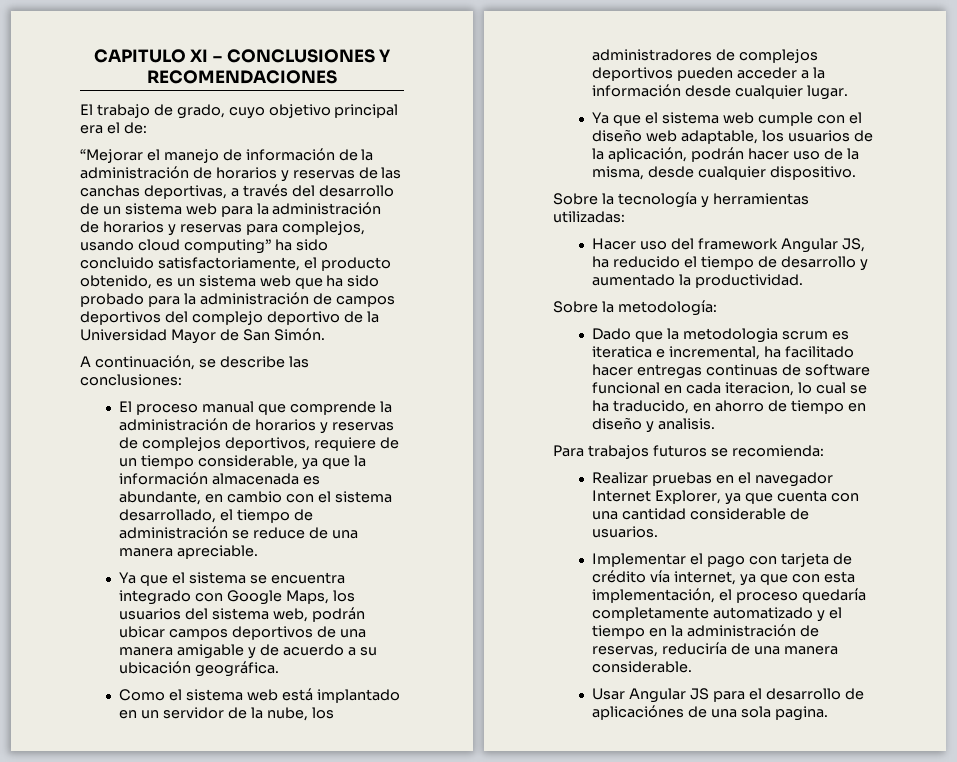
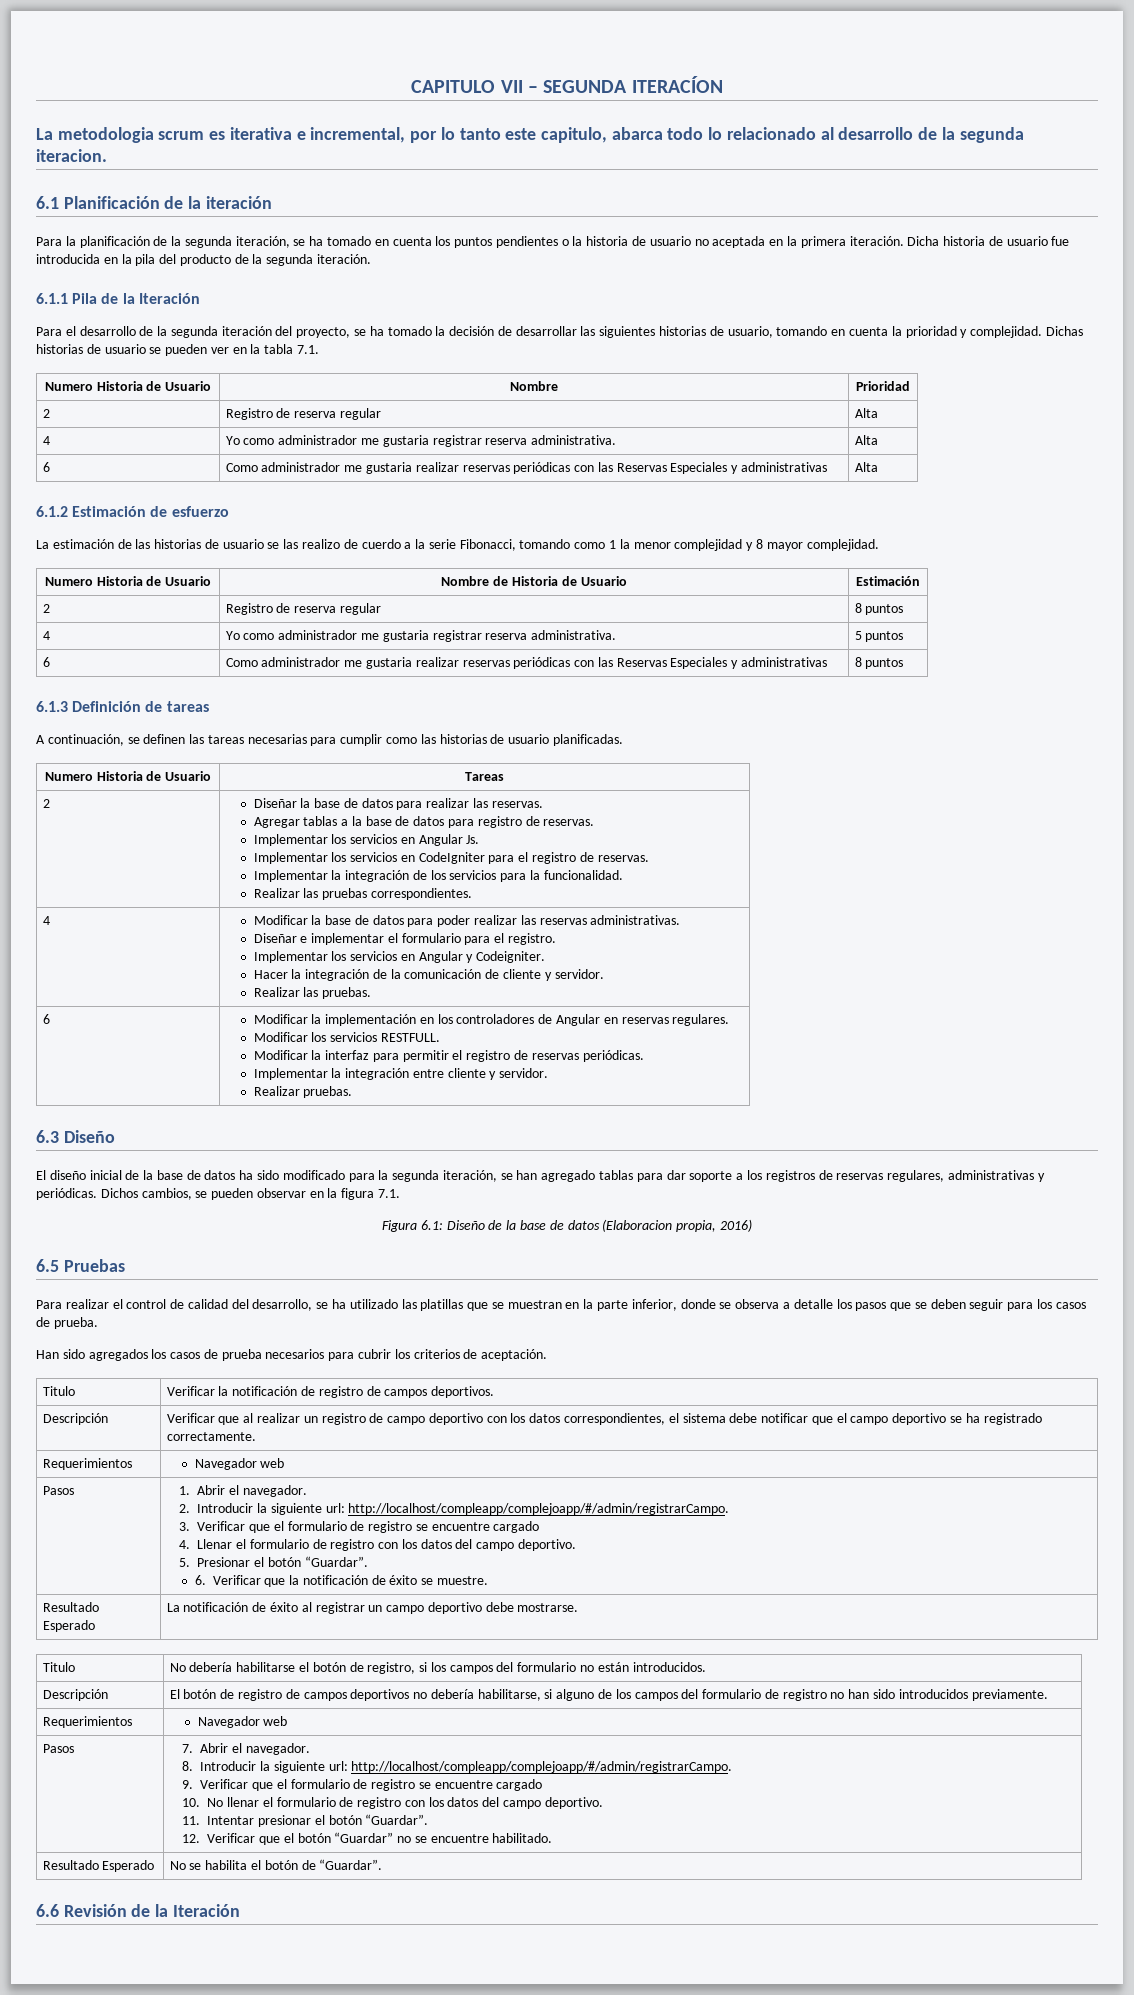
[190,49,392,63] [147,70,337,84] [80,104,399,119] [80,122,147,134] [80,148,374,163] [80,166,402,182] [80,184,394,199] [80,202,382,217] [80,221,365,236] [80,239,328,254] [80,257,391,271] [80,275,380,289] [80,292,395,307] [80,311,379,325] [80,328,325,344] [80,355,309,370] [80,374,182,386] [119,401,393,415] [119,418,395,434] [119,437,400,451] [119,455,367,470] [119,472,321,485] [119,491,393,505] [119,509,314,523] [119,526,359,539] [119,545,259,559] [119,572,346,586] [119,590,356,605] [119,607,366,622] [119,626,367,640] [119,644,377,659] [119,661,280,677] [119,688,401,703] [119,707,334,721] [592,49,819,63] [592,67,826,81] [592,84,849,100] [592,112,862,126] [592,129,874,144] [592,147,859,162] [592,166,857,180] [553,192,809,208] [553,211,625,223] [592,238,866,253] [592,256,868,271] [592,274,804,288] [553,300,717,316] [592,328,850,343] [592,346,855,360] [592,364,871,379] [592,382,867,396] [592,400,866,414] [592,417,716,433] [553,445,824,459] [592,472,834,487] [592,490,860,505] [592,508,810,520] [592,526,659,538] [592,553,853,568] [592,570,855,586] [592,588,867,603] [592,607,843,622] [592,624,820,639] [592,642,839,657] [592,661,693,673] [592,688,864,703] [592,705,829,721] XI – CONCLUSIONES Y RECOMENDACIONES // El trabajo de grado, cuyo objetivo principal era el de: // “Mejorar el manejo de información de la administración de horarios y reservas de las canchas deportivas, a través del desarrollo de un sistema web para la administración de horarios y reservas para complejos, usando cloud computing” ha sido concluido satisfactoriamente, el producto obtenido, es un sistema web que ha sido probado para la administración de campos deportivos del complejo deportivo de la Universidad Mayor de San Simón. // A continuación, se describe las conclusiones: // El proceso manual que comprende la administración de horarios y reservas de complejos deportivos, requiere de un tiempo considerable, ya que la información almacenada es abundante, en cambio con el sistema desarrollado, el tiempo de administración se reduce de una manera apreciable. // Ya que el sistema se encuentra integrado con Google Maps, los usuarios del sistema web, podrán ubicar campos deportivos de una manera amigable y de acuerdo a su ubicación geográfica. // Como el sistema web está implantado en un servidor de la nube, los administradores de complejos deportivos pueden acceder a la información desde cualquier lugar. // Ya que el sistema web cumple con el diseño web adaptable, los usuarios de la aplicación, podrán hacer uso de la misma, desde cualquier dispositivo. // Sobre la tecnología y herramientas utilizadas: // Hacer uso del framework Angular JS, ha reducido el tiempo de desarrollo y aumentado la productividad. // Sobre la metodología: // Dado que la metodologia scrum es iteratica e incremental, ha facilitado hacer entregas continuas de software funcional en cada iteracion, lo cual se ha traducido, en ahorro de tiempo en diseño y analisis. // Para trabajos futuros se recomienda: // Realizar pruebas en el navegador Internet Explorer, ya que cuenta con una cantidad considerable de usuarios. // Implementar el pago con tarjeta de crédito vía internet, ya que con esta implementación, el proceso quedaría completamente automatizado y el tiempo en la administración de reservas, reduciría de una manera considerable. // Usar Angular JS para el desarrollo de aplicaciónes de una sola pagina. -> [500,76,723,93] [36,127,1024,143] [36,149,107,162] [36,196,272,209] [36,236,1070,248] [36,254,372,266] [36,293,200,304] [36,326,1083,338] [36,344,320,356] [44,381,212,391] [510,381,558,391] [856,381,910,391] [42,409,50,418] [225,408,381,420] [854,408,878,418] [42,436,50,445] [225,435,617,447] [854,435,878,445] [42,462,50,472] [225,462,827,474] [854,462,878,472] [36,506,229,517] [36,539,879,551] [44,576,212,586] [441,576,627,586] [856,576,920,586] [42,604,50,613] [225,603,381,615] [854,603,904,615] [42,631,50,640] [225,630,617,642] [854,631,904,642] [42,657,50,667] [225,657,827,669] [854,657,904,669] [36,701,209,712] [36,734,623,746] [44,771,212,781] [465,772,504,781] [42,799,50,808] [253,798,543,810] [253,816,595,828] [253,834,480,846] [253,852,649,864] [253,870,623,882] [253,888,472,900] [42,916,50,925] [253,915,681,927] [253,933,557,945] [253,951,546,963] [253,969,604,981] [253,987,372,999] [42,1014,50,1024] [253,1014,730,1026] [253,1032,440,1042] [253,1050,644,1062] [253,1068,549,1080] [253,1086,353,1098] [36,1130,115,1143] [36,1170,1045,1182] [36,1188,401,1200] [382,1219,752,1232] [36,1259,125,1272] [36,1299,1086,1311] [36,1317,98,1329] [36,1349,548,1361] [42,1386,75,1396] [166,1386,495,1398] [42,1413,108,1425] [166,1413,1042,1425] [166,1432,256,1441] [42,1458,132,1470] [194,1458,285,1470] [42,1486,74,1495] [179,1485,307,1497] [179,1503,730,1515] [179,1521,540,1533] [179,1539,576,1551] [179,1556,368,1567] [194,1575,489,1587] [42,1602,99,1612] [42,1620,95,1632] [166,1602,579,1614] [42,1662,75,1672] [169,1662,706,1674] [42,1689,108,1701] [169,1689,1048,1701] [42,1716,132,1728] [197,1716,288,1728] [42,1744,74,1753] [182,1743,310,1755] [182,1761,733,1773] [182,1779,543,1791] [182,1797,603,1809] [182,1814,429,1827] [182,1832,553,1845] [42,1860,155,1872] [169,1859,383,1870] [36,1904,240,1917] VII – SEGUNDA ITERACÍON // La metodologia scrum es iterativa e incremental, por lo tanto este capitulo, abarca todo lo relacionado al desarrollo de la segunda iteracion. // 6.1 Planificación de la iteración // Para la planificación de la segunda iteración, se ha tomado en cuenta los puntos pendientes o la historia de usuario no aceptada en la primera iteración. Dicha historia de usuario fue introducida en la pila del producto de la segunda iteración. // 6.1.1 Pila de la Iteración // Para el desarrollo de la segunda iteración del proyecto, se ha tomado la decisión de desarrollar las siguientes historias de usuario, tomando en cuenta la prioridad y complejidad. Dichas historias de usuario se pueden ver en la tabla 7.1. // Numero Historia de Usuario | Nombre | Prioridad // 2 | Registro de reserva regular | Alta // 4 | Yo como administrador me gustaria registrar reserva administrativa. | Alta // 6 | Como administrador me gustaria realizar reservas periódicas con las Reservas Especiales y administrativas | Alta // 6.1.2 Estimación de esfuerzo // La estimación de las historias de usuario se las realizo de cuerdo a la serie Fibonacci, tomando como 1 la menor complejidad y 8 mayor complejidad. // Numero Historia de Usuario | Nombre de Historia de Usuario | Estimación // 2 | Registro de reserva regular | 8 puntos // 4 | Yo como administrador me gustaria registrar reserva administrativa. | 5 puntos // 6 | Como administrador me gustaria realizar reservas periódicas con las Reservas Especiales y administrativas | 8 puntos // 6.1.3 Definición de tareas // A continuación, se definen las tareas necesarias para cumplir como las historias de usuario planificadas. // Numero Historia de Usuario | Tareas // 2 | Diseñar la base de datos para realizar las reservas. // Agregar tablas a la base de datos para registro de reservas. // Implementar los servicios en Angular Js. // Implementar los servicios en CodeIgniter para el registro de reservas. // Implementar la integración de los servicios para la funcionalidad. // Realizar las pruebas correspondientes. // 4 | Modificar la base de datos para poder realizar las reservas administrativas. // Diseñar e implementar el formulario para el registro. // Implementar los servicios en Angular y Codeigniter. // Hacer la integración de la comunicación de cliente y servidor. // Realizar las pruebas. // 6 | Modificar la implementación en los controladores de Angular en reservas regulares. // Modificar los servicios RESTFULL. // Modificar la interfaz para permitir el registro de reservas periódicas. // Implementar la integración entre cliente y servidor. // Realizar pruebas. // 6.3 Diseño // El diseño inicial de la base de datos ha sido modificado para la segunda iteración, se han agregado tablas para dar soporte a los registros de reservas regulares, administrativas y periódicas. Dichos cambios, se pueden observar en la figura 7.1. // Figura 6.1: Diseño de la base de datos (Elaboracion propia, 2016) // 6.5 Pruebas // Para realizar el control de calidad del desarrollo, se ha utilizado las platillas que se muestran en la parte inferior, donde se observa a detalle los pasos que se deben seguir para los casos de prueba. // Han sido agregados los casos de prueba necesarios para cubrir los criterios de aceptación. // Titulo | Verificar la notificación de registro de campos deportivos. // Descripción | Verificar que al realizar un registro de campo deportivo con los datos correspondientes, el sistema debe notificar que el campo deportivo se ha registrado correctamente. // Requerimientos | Navegador web // Pasos | 1. Abrir el navegador. // 2. Introducir la siguiente url: http://localhost/compleapp/complejoapp/#/admin/registrarCampo. // 3. Verificar que el formulario de registro se encuentre cargado // 4. Llenar el formulario de registro con los datos del campo deportivo. // 5. Presionar el botón “Guardar”. // 6. Verificar que la notificación de éxito se muestre. // Resultado Esperado | La notificación de éxito al registrar un campo deportivo debe mostrarse. // Titulo | No debería habilitarse el botón de registro, si los campos del formulario no están introducidos. // Descripción | El botón de registro de campos deportivos no debería habilitarse, si alguno de los campos del formulario de registro no han sido introducidos previamente. // Requerimientos | Navegador web // Pasos | 7. Abrir el navegador. // 8. Introducir la siguiente url: http://localhost/compleapp/complejoapp/#/admin/registrarCampo. // 9. Verificar que el formulario de registro se encuentre cargado // 10. No llenar el formulario de registro con los datos del campo deportivo. // 11. Intentar presionar el botón “Guardar”. // 12. Verificar que el botón “Guardar” no se encuentre habilitado. // Resultado Esperado | No se habilita el botón de “Guardar”. // 6.6 Revisión de la Iteración

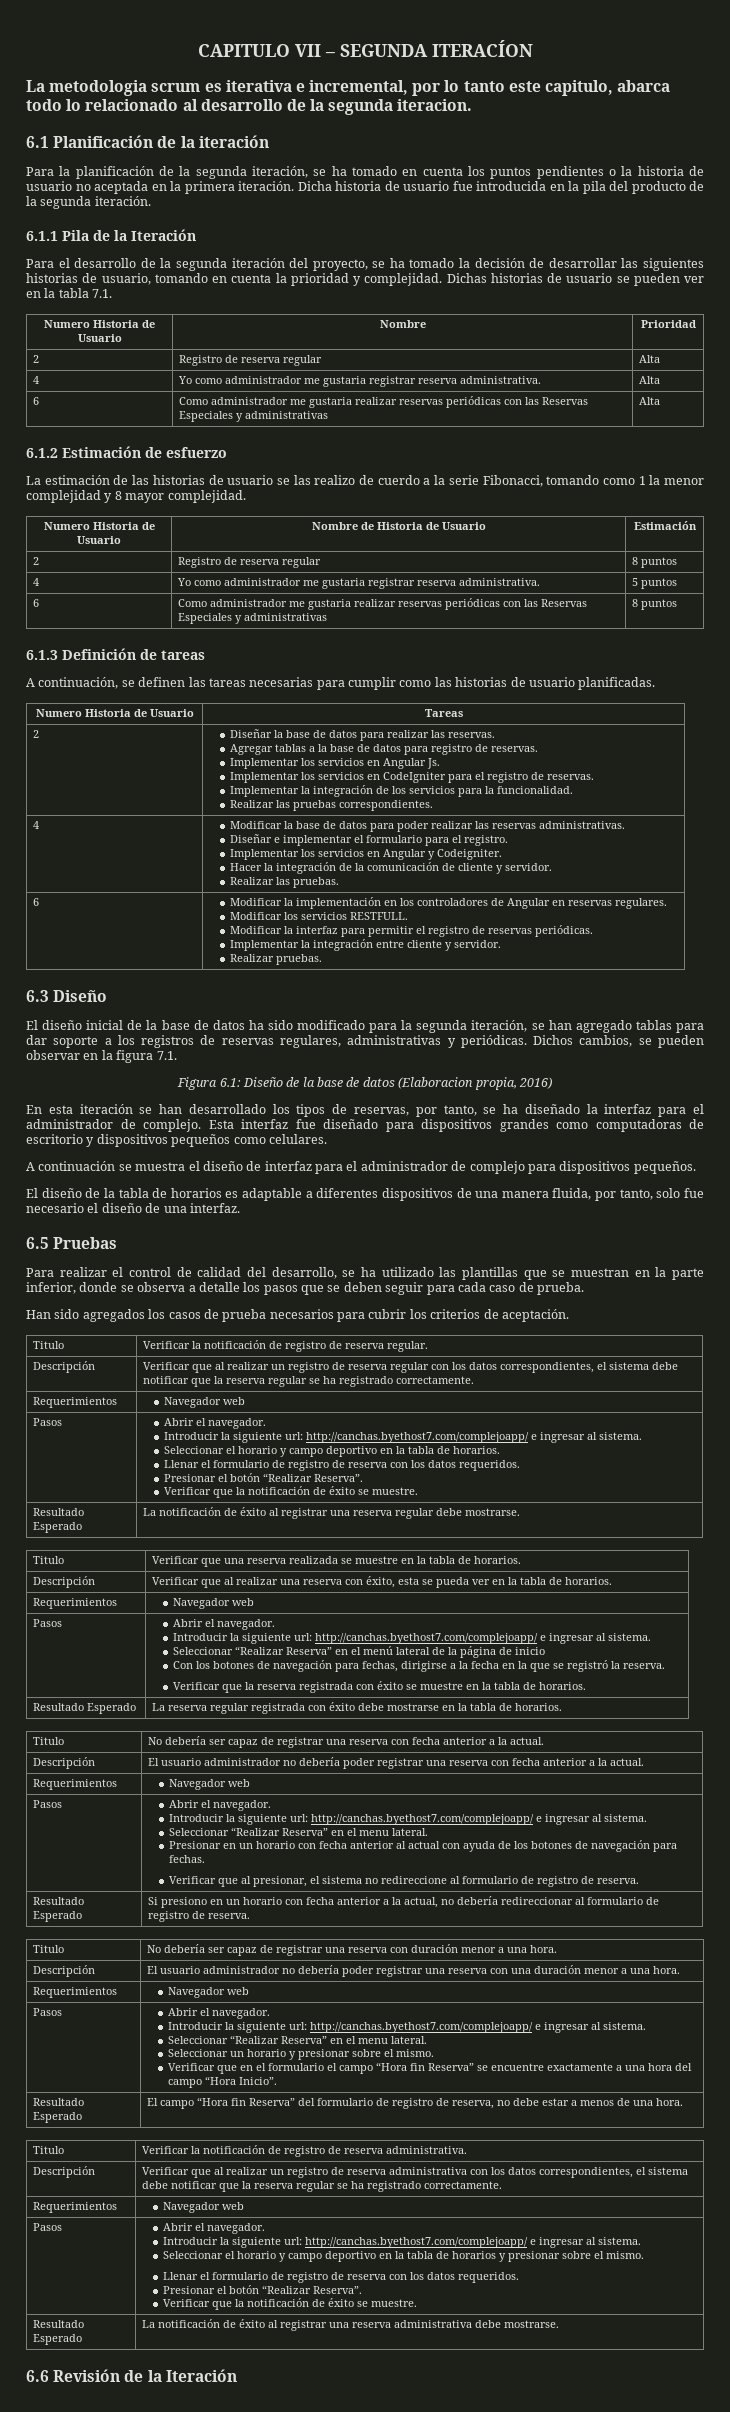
(752, 1225) none -> [26,1104,705,1117] [26,1119,704,1132] [26,1134,327,1147] [26,1161,696,1174] [26,1188,705,1201] [26,1203,240,1213] // En esta iteración se han desarrollado los tipos de reservas, por tanto, se ha diseñado la interfaz para el administrador de complejo. Esta interfaz fue diseñado para dispositivos grandes como computadoras de escritorio y dispositivos pequeños como celulares. // A continuación se muestra el diseño de interfaz para el administrador de complejo para dispositivos pequeños. // El diseño de la tabla de horarios es adaptable a diferentes dispositivos de una manera fluida, por tanto, solo fue necesario el diseño de una interfaz.
[420,1299,464,1311] platillas -> [462,1267,518,1280] plantillas
[1036,1299,1086,1309] los casos -> [457,1282,516,1292] cada caso
[384,1386,495,1398] [42,1413,108,1425] [166,1413,1042,1425] [166,1432,256,1441] [42,1458,132,1470] [194,1458,285,1470] [42,1486,74,1495] [179,1485,307,1497] [179,1503,730,1515] [179,1521,540,1533] [179,1539,576,1551] [179,1556,368,1567] [194,1575,206,1585] campos deportivos. // Descripción | Verificar que al realizar un registro de campo deportivo con los datos correspondientes, el sistema debe notificar que el campo deportivo se ha registrado correctamente. // Requerimientos | Navegador web // Pasos | 1. Abrir el navegador. // 2. Introducir la siguiente url: http://localhost/compleapp/complejoapp/#/admin/registrarCampo. // 3. Verificar que el formulario de registro se encuentre cargado // 4. Llenar el formulario de registro con los datos del campo deportivo. // 5. Presionar el botón “Guardar”. // 6. -> [345,1341,429,1352] [33,1361,96,1373] [143,1362,679,1373] [143,1376,475,1387] [33,1397,118,1408] [164,1397,246,1408] [33,1418,63,1426] [164,1418,267,1429] [164,1432,643,1443] [164,1446,501,1457] [164,1460,521,1471] [164,1473,364,1482] reserva regular. // Descripción | Verificar que al realizar un registro de reserva regular con los datos correspondientes, el sistema debe notificar que la reserva regular se ha registrado correctamente. // Requerimientos | Navegador web // Pasos | Abrir el navegador. // Introducir la siguiente url: http://canchas.byethost7.com/complejoapp/ e ingresar al sistema. // Seleccionar el horario y campo deportivo en la tabla de horarios. // Llenar el formulario de registro de reserva con los datos requeridos. // Presionar el botón “Realizar Reserva”. //
[368,1602,482,1614] un campo deportivo -> [330,1508,435,1519] una reserva regular
[169,1662,706,1674] [42,1689,108,1701] [169,1689,1048,1701] [42,1716,132,1728] [197,1716,288,1728] [42,1744,74,1753] [182,1743,310,1755] [182,1761,733,1773] [182,1779,543,1791] [182,1797,603,1809] [182,1814,429,1827] [182,1832,553,1845] [42,1860,155,1872] [169,1859,383,1870] No debería habilitarse el botón de registro, si los campos del formulario no están introducidos. // Descripción | El botón de registro de campos deportivos no debería habilitarse, si alguno de los campos del formulario de registro no han sido introducidos previamente. // Requerimientos | Navegador web // Pasos | 7. Abrir el navegador. // 8. Introducir la siguiente url: http://localhost/compleapp/complejoapp/#/admin/registrarCampo. // 9. Verificar que el formulario de registro se encuentre cargado // 10. No llenar el formulario de registro con los datos del campo deportivo. // 11. Intentar presionar el botón “Guardar”. // 12. Verificar que el botón “Guardar” no se encuentre habilitado. // Resultado Esperado | No se habilita el botón de “Guardar”. -> [152,1556,522,1567] [33,1576,96,1588] [152,1576,613,1588] [33,1598,118,1609] [173,1598,255,1609] [33,1619,63,1627] [173,1619,276,1630] [173,1633,652,1644] [173,1646,546,1658] [173,1660,666,1672] [173,1681,587,1693] [33,1703,137,1714] [152,1702,563,1714] [33,1737,65,1745] [148,1736,545,1748] [33,1757,96,1769] [148,1757,645,1769] [33,1779,118,1790] [169,1779,251,1790] [33,1800,63,1808] [169,1800,272,1811] [169,1814,648,1825] [169,1827,429,1836] [169,1840,678,1852] [169,1855,206,1863] [169,1876,640,1887] [33,1897,85,1905] [33,1911,83,1922] [148,1896,660,1908] [148,1911,251,1922] [33,1945,65,1953] [147,1944,558,1956] [33,1965,96,1977] [147,1965,681,1977] [33,1987,118,1998] [168,1987,250,1998] [33,2008,63,2016] [168,2008,271,2019] [168,2022,647,2033] [168,2035,428,2044] [168,2049,435,2060] [168,2062,693,2074] [168,2076,278,2088] [33,2098,85,2106] [33,2112,83,2123] [147,2097,684,2109] [33,2146,65,2154] [142,2145,468,2157] [33,2166,96,2178] [142,2167,689,2178] [142,2181,503,2192] [33,2202,118,2213] [163,2202,245,2213] [33,2223,63,2231] [163,2223,266,2234] [163,2237,642,2248] [163,2251,645,2262] [163,2272,520,2283] [163,2285,363,2294] [163,2298,418,2310] [33,2320,85,2328] [33,2334,83,2345] [142,2319,560,2331] Verificar que una reserva realizada se muestre en la tabla de horarios. // Descripción | Verificar que al realizar una reserva con éxito, esta se pueda ver en la tabla de horarios. // Requerimientos | Navegador web // Pasos | Abrir el navegador. // Introducir la siguiente url: http://canchas.byethost7.com/complejoapp/ e ingresar al sistema. // Seleccionar “Realizar Reserva” en el menú lateral de la página de inicio // Con los botones de navegación para fechas, dirigirse a la fecha en la que se registró la reserva. // Verificar que la reserva registrada con éxito se muestre en la tabla de horarios. // Resultado Esperado | La reserva regular registrada con éxito debe mostrarse en la tabla de horarios. // Titulo | No debería ser capaz de registrar una reserva con fecha anterior a la actual. // Descripción | El usuario administrador no debería poder registrar una reserva con fecha anterior a la actual. // Requerimientos | Navegador web // Pasos | Abrir el navegador. // Introducir la siguiente url: http://canchas.byethost7.com/complejoapp/ e ingresar al sistema. // Seleccionar “Realizar Reserva” en el menu lateral. // Presionar en un horario con fecha anterior al actual con ayuda de los botones de navegación para fechas. // Verificar que al presionar, el sistema no redireccione al formulario de registro de reserva. // Resultado Esperado | Si presiono en un horario con fecha anterior a la actual, no debería redireccionar al formulario de registro de reserva. // Titulo | No debería ser capaz de registrar una reserva con duración menor a una hora. // Descripción | El usuario administrador no debería poder registrar una reserva con una duración menor a una hora. // Requerimientos | Navegador web // Pasos | Abrir el navegador. // Introducir la siguiente url: http://canchas.byethost7.com/complejoapp/ e ingresar al sistema. // Seleccionar “Realizar Reserva” en el menu lateral. // Seleccionar un horario y presionar sobre el mismo. // Verificar que en el formulario el campo “Hora fin Reserva” se encuentre exactamente a una hora del campo “Hora Inicio”. // Resultado Esperado | El campo “Hora fin Reserva” del formulario de registro de reserva, no debe estar a menos de una hora. // Titulo | Verificar la notificación de registro de reserva administrativa. // Descripción | Verificar que al realizar un registro de reserva administrativa con los datos correspondientes, el sistema debe notificar que la reserva regular se ha registrado correctamente. // Requerimientos | Navegador web // Pasos | Abrir el navegador. // Introducir la siguiente url: http://canchas.byethost7.com/complejoapp/ e ingresar al sistema. // Seleccionar el horario y campo deportivo en la tabla de horarios y presionar sobre el mismo. // Llenar el formulario de registro de reserva con los datos requeridos. // Presionar el botón “Realizar Reserva”. // Verificar que la notificación de éxito se muestre. // Resultado Esperado | La notificación de éxito al registrar una reserva administrativa debe mostrarse.

